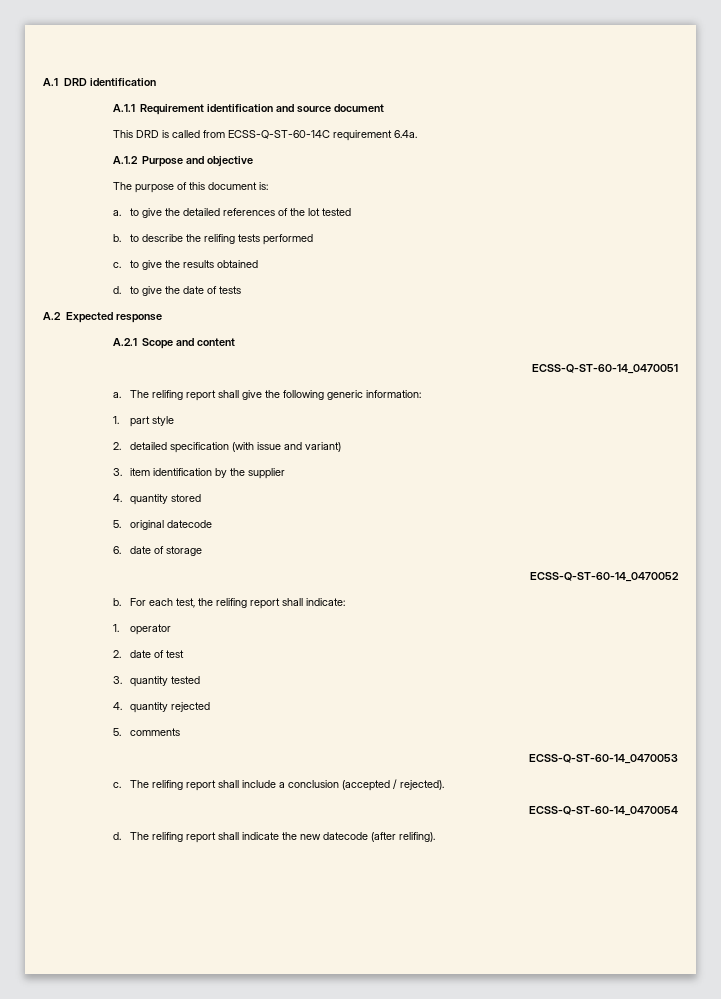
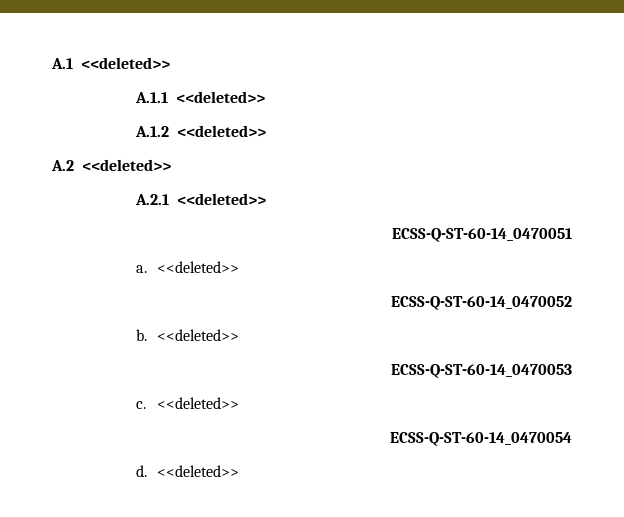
[63,78,156,86] DRD identification -> [81,57,170,69] <<deleted>>
[140,104,385,115] [112,130,417,141] [112,156,254,167] [112,182,268,193] [112,208,352,218] [112,234,314,245] [112,260,259,270] [112,286,242,296] [43,312,162,323] [112,338,236,349] [532,364,678,374] [112,390,422,401] [112,416,175,427] [112,442,342,453] [112,468,286,479] [112,494,202,505] [112,520,213,530] [112,546,203,556] [530,572,679,582] [112,598,346,609] [112,624,172,635] [112,650,185,658] [112,676,201,687] [112,702,211,713] [112,728,181,736] [529,754,678,764] [112,779,445,791] [529,806,678,816] [112,832,436,843] Requirement identification and source document // This DRD is called from ECSS-Q-ST-60-14C requirement 6.4a. // A.1.2 Purpose and objective // The purpose of this document is: // a. to give the detailed references of the lot tested // b. to describe the relifing tests performed // c. to give the results obtained // d. to give the date of tests // A.2 Expected response // A.2.1 Scope and content // ECSS-Q-ST-60-14_0470051 // a. The relifing report shall give the following generic information: // 1. part style // 2. detailed specification (with issue and variant) // 3. item identification by the supplier // 4. quantity stored // 5. original datecode // 6. date of storage // ECSS-Q-ST-60-14_0470052 // b. For each test, the relifing report shall indicate: // 1. operator // 2. date of test // 3. quantity tested // 4. quantity rejected // 5. comments // ECSS-Q-ST-60-14_0470053 // c. The relifing report shall include a conclusion (accepted / rejected). // ECSS-Q-ST-60-14_0470054 // d. The relifing report shall indicate the new datecode (after relifing). -> [175,91,265,103] [134,125,266,137] [51,159,171,171] [134,193,266,205] [392,228,572,242] [135,261,239,273] [391,296,572,310] [135,329,239,341] [391,364,572,378] [135,397,239,409] [390,432,572,446] [135,465,239,477] <<deleted>> // A.1.2 <<deleted>> // A.2 <<deleted>> // A.2.1 <<deleted>> // ECSS-Q-ST-60-14_0470051 // a. <<deleted>> // ECSS-Q-ST-60-14_0470052 // b. <<deleted>> // ECSS-Q-ST-60-14_0470053 // c. <<deleted>> // ECSS-Q-ST-60-14_0470054 // d. <<deleted>>

